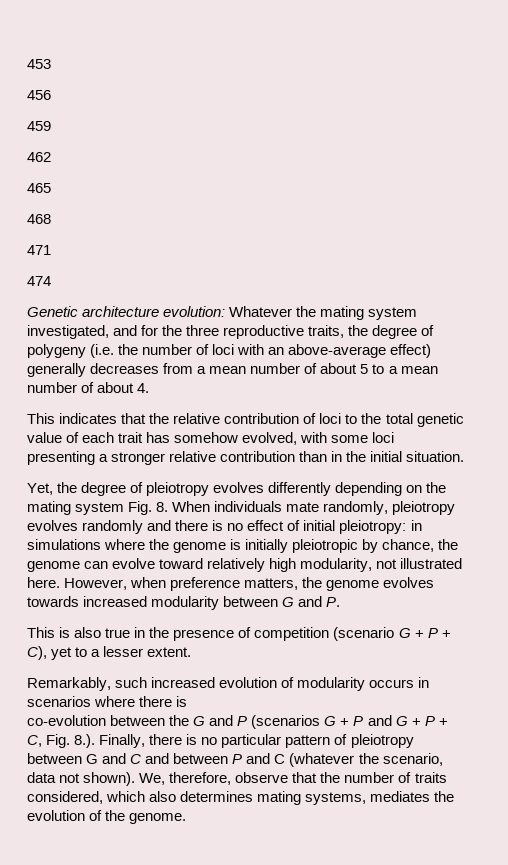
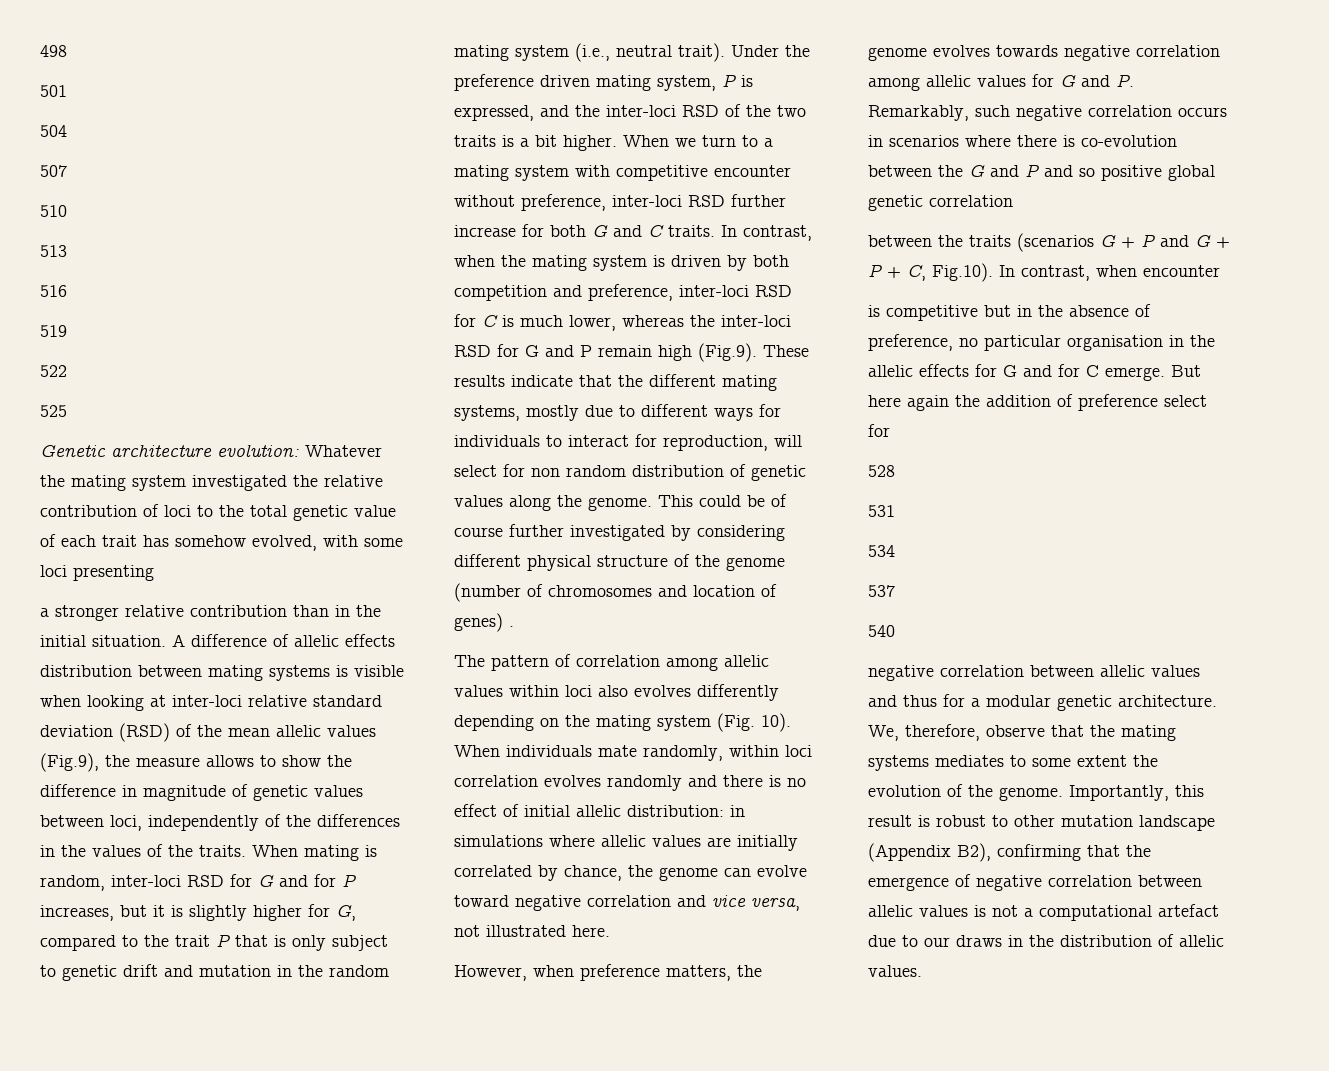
[27,59,51,69] [27,90,51,100] [27,121,51,131] [27,152,51,162] [27,183,51,193] [27,214,51,224] [27,245,51,255] [27,276,51,286] 453 // 456 // 459 // 462 // 465 // 468 // 471 // 474 -> [40,45,67,57] [40,85,67,97] [40,125,67,137] [40,165,67,177] [40,205,67,217] [40,245,67,257] [40,285,67,297] [40,325,67,337] [40,365,67,377] [40,405,67,417] 498 // 501 // 504 // 507 // 510 // 513 // 516 // 519 // 522 // 525
[27,325,435,339] [27,344,432,358] [27,363,438,377] [27,382,150,393] [27,413,147,424] investigated, and for the three reproductive traits, the degree of polygeny (i.e. the number of loci with an above-average effect) generally decreases from a mean number of about 5 to a mean number of about 4. // This indicates that -> [192,475,287,491] investigated
(95, 458) none -> (154, 573) //
[27,482,210,496] // Yet, the degree of pleiotropy -> [172,634,395,647] [40,665,404,681] [40,695,382,711] [40,723,376,742] [40,753,352,772] [40,784,363,801] [40,814,400,831] [40,844,377,861] [40,874,356,891] [40,904,356,921] [40,934,388,951] [40,964,389,981] [454,43,810,62] [454,74,753,91] [454,104,806,121] [454,135,773,151] [454,165,791,181] [454,194,786,211] [454,224,812,241] [454,255,789,271] [454,284,792,301] [454,314,791,331] [454,343,809,362] [454,374,777,391] [454,404,781,421] [454,434,802,451] [454,464,806,481] [454,494,787,511] [454,524,785,541] [454,554,785,571] [454,583,777,602] [454,613,514,632] [454,654,769,671] [454,685,628,697] A difference of allelic effects distribution between mating systems is visible when looking at inter-loci relative standard deviation (RSD) of the mean allelic values (Fig.9), the measure allows to show the difference in magnitude of genetic values between loci, independently of the differences in the values of the traits. When mating is random, inter-loci RSD for G and for P increases, but it is slightly higher for G, compared to the trait P that is only subject to genetic drift and mutation in the random mating system (i.e., neutral trait). Under the preference driven mating system, P is expressed, and the inter-loci RSD of the two traits is a bit higher. When we turn to a mating system with competitive encounter without preference, inter-loci RSD further increase for both G and C traits. In contrast, when the mating system is driven by both competition and preference, inter-loci RSD for C is much lower, whereas the inter-loci RSD for G and P remain high (Fig.9). These results indicate that the different mating systems, mostly due to different ways for individuals to interact for reproduction, will select for non random distribution of genetic values along the genome. This could be of course further investigated by considering different physical structure of the genome (number of chromosomes and location of genes) . // The pattern of correlation among allelic values within loci also
[128,501,169,515] Fig. 8. -> [717,713,791,732] (Fig. 10).
[392,501,456,515] pleiotropy -> [729,745,812,757] [454,775,538,787] within loci correlation
[339,520,407,534] pleiotropy: -> [576,805,724,817] allelic distribution:
[149,539,359,553] the genome is initially pleiotropic -> [601,835,798,851] [454,865,532,877] allelic values are initially correlated
[207,558,373,572] relatively high modularity, -> [515,895,800,911] negative correlation and vice versa,
(60, 582) none -> (610, 931) //
[83,596,341,610] [27,627,451,641] [27,646,192,660] [27,677,366,691] increased modularity between G and P. // This is also true in the presence of competition (scenario G + P + C), yet to a lesser extent. // Remarkably, such increased evolution of modularity -> [1064,45,1220,61] [868,74,1134,91] [868,105,1172,121] negative correlation among allelic values for G and P. Remarkably, such negative correlation
(188, 701) // -> (1075, 141) none
(248, 721) none -> [1044,165,1215,181] [868,195,1013,211] [868,235,1011,247] and so positive global genetic correlation // between the traits
[46,734,414,748] [27,753,443,767] [27,772,136,786] Fig. 8.). Finally, there is no particular pattern of pleiotropy between G and C and between P and C (whatever the scenario, data not shown). -> [932,263,1220,282] [868,304,1151,321] [868,334,1215,351] [868,364,1201,381] [868,394,1207,411] [868,424,890,437] [868,465,895,477] [868,505,895,517] [868,545,895,557] [868,585,895,597] [868,625,895,637] [868,665,1200,681] [868,694,1217,711] Fig.10). In contrast, when encounter // is competitive but in the absence of preference, no particular organisation in the allelic effects for G and for C emerge. But here again the addition of preference select for // 528 // 531 // 534 // 537 // 540 // negative correlation between allelic values and thus for a modular genetic architecture.
[344,772,447,783] [27,791,431,805] number of traits considered, which also determines mating systems, mediates -> [1121,725,1176,741] [868,755,1127,771] mating systems mediates to some extent
(187, 818) none -> [1069,785,1204,801] [868,815,1215,831] [868,843,1151,862] [868,874,1202,891] [868,904,1219,921] [868,934,1224,947] [868,965,922,977] Importantly, this result is robust to other mutation landscape (Appendix B2), confirming that the emergence of negative correlation between allelic values is not a computational artefact due to our draws in the distribution of allelic values.

